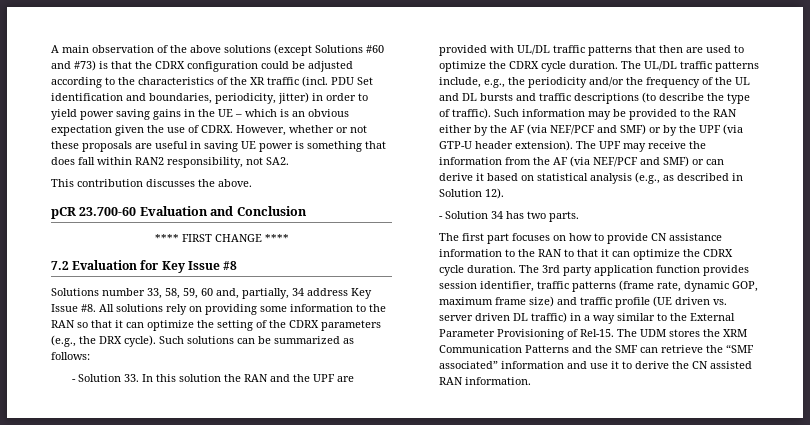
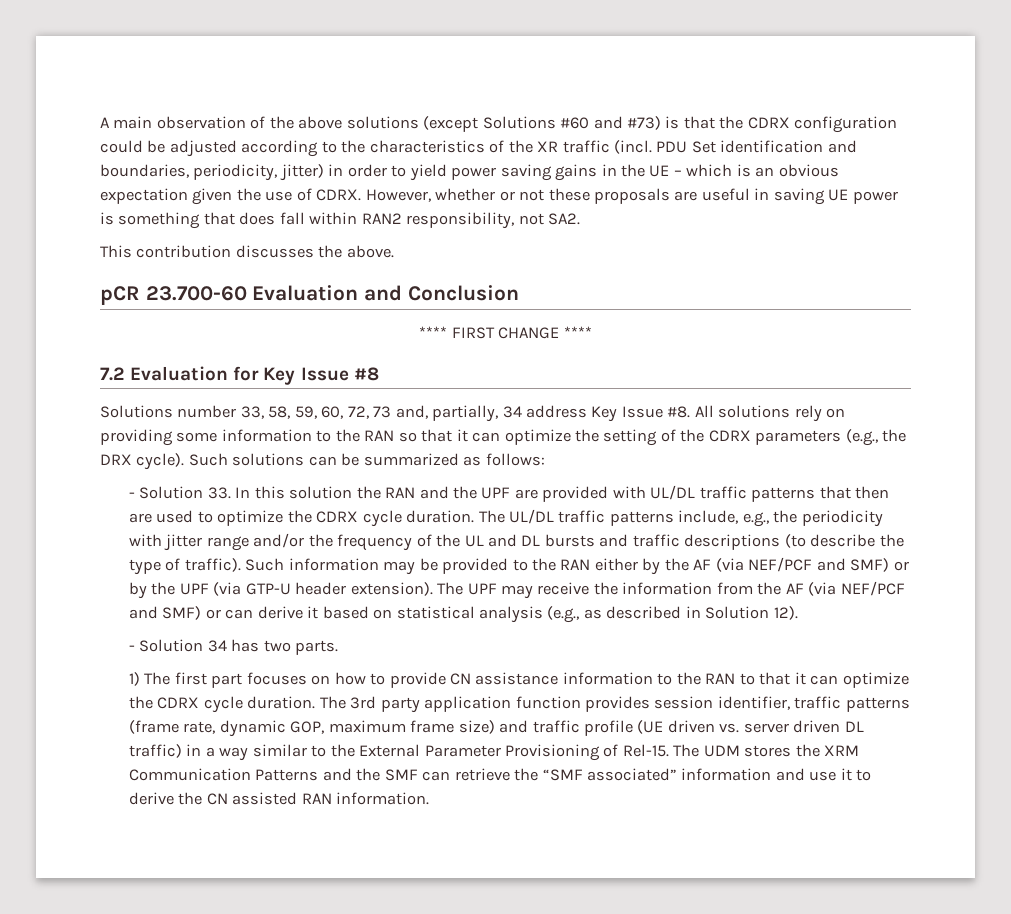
[201,288,213,296] 60 -> [321,406,392,419] 60, 72, 73
(587, 82) none -> [128,534,249,551] with jitter range
(579, 216) none -> [128,672,140,686] 1)

